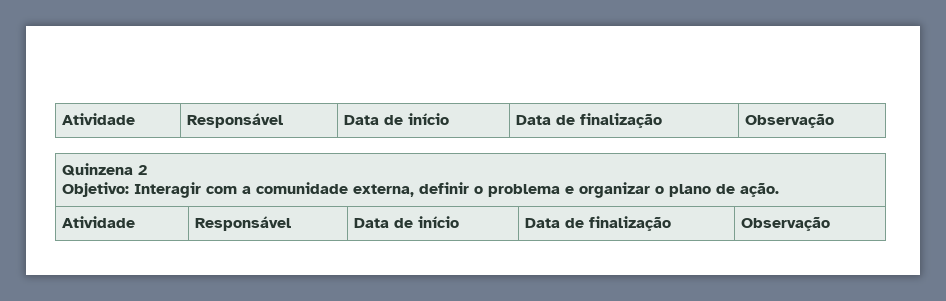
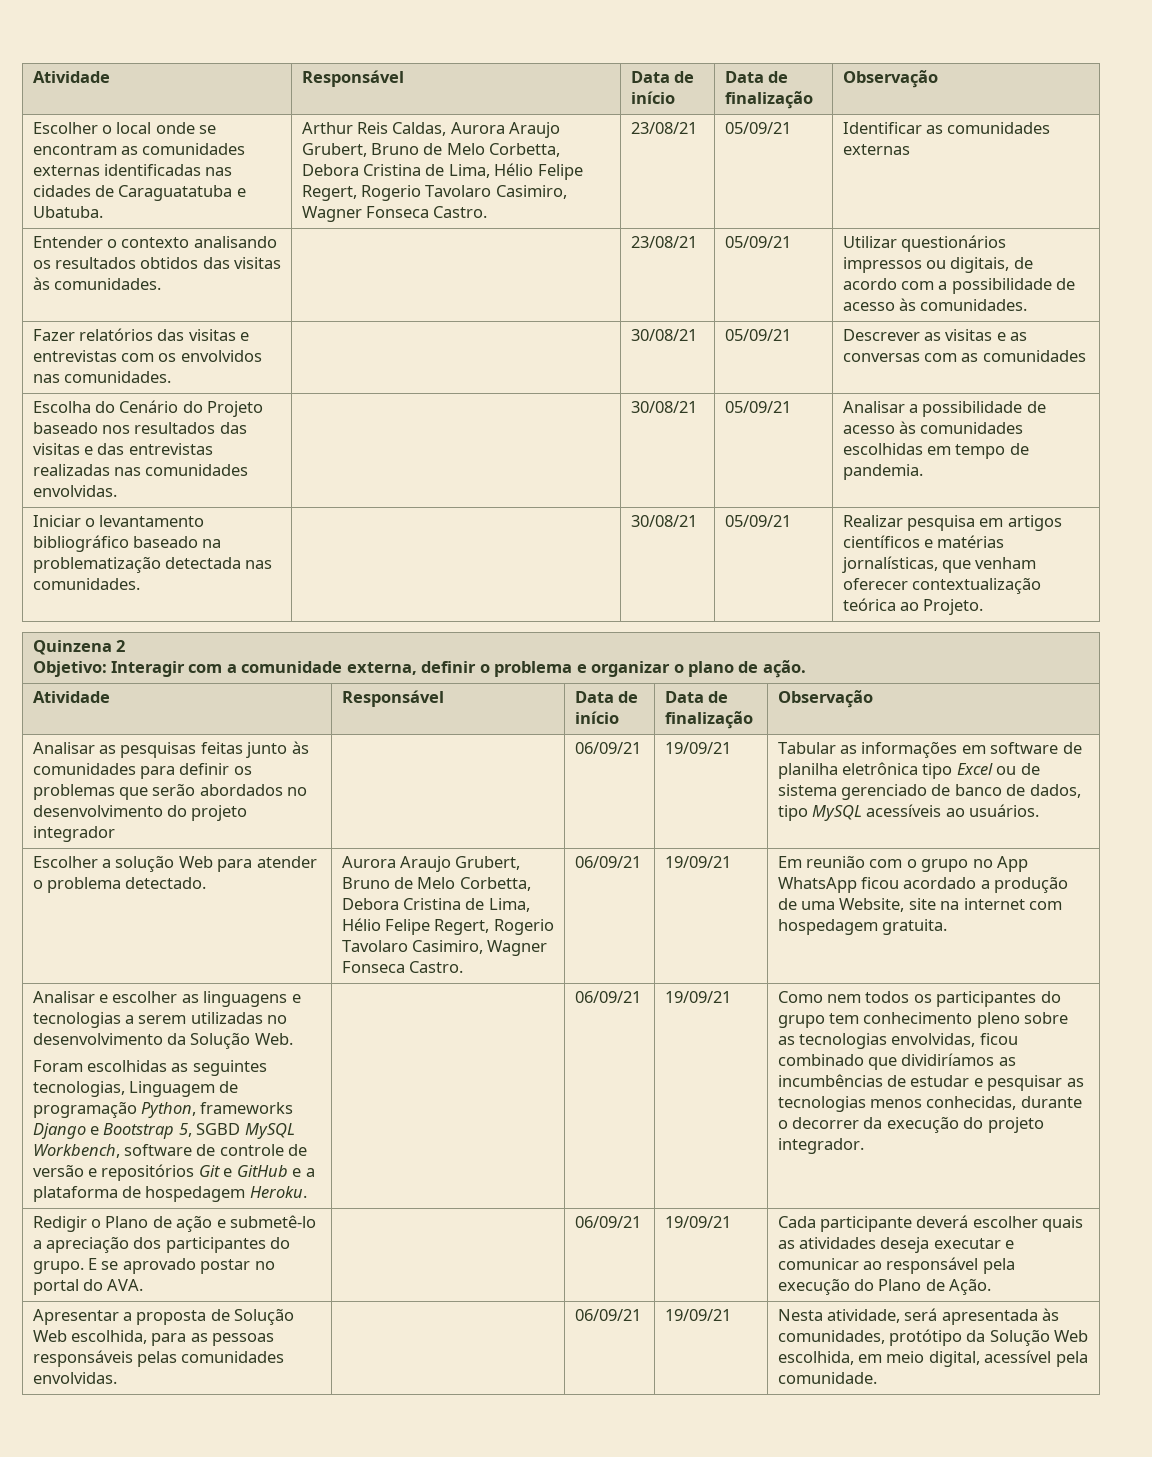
[62,113,136,125] [187,113,284,128] [344,113,450,125] [516,113,663,128] [745,114,835,128] Atividade | Responsável | Data de início | Data de finalização | Observação -> [32,71,110,83] [301,70,404,87] [630,71,695,83] [630,91,675,104] [724,71,789,83] [724,91,813,109] [842,70,938,88] [32,122,217,134] [32,143,246,155] [32,164,233,176] [32,185,246,201] [32,206,103,218] [301,122,561,138] [301,143,561,157] [301,163,583,180] [301,185,567,201] [301,206,488,222] [630,122,697,134] [724,122,791,134] [842,122,1051,134] [842,144,910,155] [32,236,277,248] [32,257,282,269] [32,277,162,290] [630,236,697,248] [724,236,791,248] [842,235,1007,252] [842,257,1033,273] [842,278,1076,294] [842,298,1028,311] [32,328,250,341] [32,350,262,362] [32,371,172,383] [630,329,697,341] [724,329,791,341] [842,329,1028,341] [842,350,1086,362] [32,400,264,417] [32,422,247,434] [32,443,213,455] [32,464,249,476] [32,485,117,497] [630,401,697,413] [724,401,791,413] [842,401,1046,417] [842,421,1024,434] [842,443,1029,459] [842,464,923,480] [32,515,205,527] [32,535,222,552] [32,556,273,573] [32,578,140,590] [630,515,697,527] [724,515,791,527] [842,515,1062,531] [842,535,1005,548] [841,556,1037,573] [842,577,1042,594] [842,598,984,615] Atividade | Responsável | Data de início | Data de finalização | Observação // Escolher o local onde se encontram as comunidades externas identificadas nas cidades de Caraguatatuba e Ubatuba. | Arthur Reis Caldas, Aurora Araujo Grubert, Bruno de Melo Corbetta, Debora Cristina de Lima, Hélio Felipe Regert, Rogerio Tavolaro Casimiro, Wagner Fonseca Castro. | 23/08/21 | 05/09/21 | Identificar as comunidades externas // Entender o contexto analisando os resultados obtidos das visitas às comunidades. | | 23/08/21 | 05/09/21 | Utilizar questionários impressos ou digitais, de acordo com a possibilidade de acesso às comunidades. // Fazer relatórios das visitas e entrevistas com os envolvidos nas comunidades. | | 30/08/21 | 05/09/21 | Descrever as visitas e as conversas com as comunidades // Escolha do Cenário do Projeto baseado nos resultados das visitas e das entrevistas realizadas nas comunidades envolvidas. | | 30/08/21 | 05/09/21 | Analisar a possibilidade de acesso às comunidades escolhidas em tempo de pandemia. // Iniciar o levantamento bibliográfico baseado na problematização detectada nas comunidades. | | 30/08/21 | 05/09/21 | Realizar pesquisa em artigos científicos e matérias jornalísticas, que venham oferecer contextualização teórica ao Projeto.
(831, 224) none -> [32,741,309,758] [32,763,252,779] [32,783,308,800] [32,805,248,821] [32,826,115,842] [574,742,641,754] [664,742,731,754] [777,741,1082,758] [777,762,1040,779] [777,784,1081,800] [777,804,1040,821] [32,855,317,872] [32,877,207,893] [341,856,521,872] [341,877,531,891] [341,898,530,912] [341,918,554,935] [341,940,548,956] [341,961,464,973] [574,856,641,868] [664,856,731,868] [777,855,1029,872] [777,876,1069,893] [777,898,1063,912] [777,919,948,935] [32,991,301,1007] [32,1012,288,1028] [32,1032,293,1049] [32,1060,267,1076] [32,1081,239,1097] [32,1101,294,1118] [32,1123,295,1139] [32,1144,308,1158] [32,1164,315,1181] [32,1186,307,1202] [574,991,641,1003] [664,991,731,1003] [777,991,1061,1007] [777,1012,1069,1028] [777,1033,1018,1049] [777,1053,1016,1070] [777,1074,1084,1091] [777,1096,1082,1112] [777,1116,1044,1133] [777,1138,864,1154] [32,1215,317,1232] [32,1236,291,1253] [32,1258,275,1274] [32,1279,144,1295] [574,1216,641,1228] [664,1216,731,1228] [777,1215,1084,1232] [777,1237,1015,1253] [777,1257,1015,1274] [777,1278,992,1295] [32,1308,295,1325] [32,1330,275,1346] [32,1350,285,1367] [32,1372,117,1384] [574,1309,641,1321] [664,1309,731,1321] [777,1308,1060,1325] [777,1329,1089,1346] [777,1350,1088,1367] [777,1372,877,1384] // Analisar as pesquisas feitas junto às comunidades para definir os problemas que serão abordados no desenvolvimento do projeto integrador | | 06/09/21 | 19/09/21 | Tabular as informações em software de planilha eletrônica tipo Excel ou de sistema gerenciado de banco de dados, tipo MySQL acessíveis ao usuários. // Escolher a solução Web para atender o problema detectado. | Aurora Araujo Grubert, Bruno de Melo Corbetta, Debora Cristina de Lima, Hélio Felipe Regert, Rogerio Tavolaro Casimiro, Wagner Fonseca Castro. | 06/09/21 | 19/09/21 | Em reunião com o grupo no App WhatsApp ficou acordado a produção de uma Website, site na internet com hospedagem gratuita. // Analisar e escolher as linguagens e tecnologias a serem utilizadas no desenvolvimento da Solução Web. // Foram escolhidas as seguintes tecnologias, Linguagem de programação Python, frameworks Django e Bootstrap 5, SGBD MySQL Workbench, software de controle de versão e repositórios Git e GitHub e a plataforma de hospedagem Heroku. | | 06/09/21 | 19/09/21 | Como nem todos os participantes do grupo tem conhecimento pleno sobre as tecnologias envolvidas, ficou combinado que dividiríamos as incumbências de estudar e pesquisar as tecnologias menos conhecidas, durante o decorrer da execução do projeto integrador. // Redigir o Plano de ação e submetê-lo a apreciação dos participantes do grupo. E se aprovado postar no portal do AVA. | | 06/09/21 | 19/09/21 | Cada participante deverá escolher quais as atividades deseja executar e comunicar ao responsável pela execução do Plano de Ação. // Apresentar a proposta de Solução Web escolhida, para as pessoas responsáveis pelas comunidades envolvidas. | | 06/09/21 | 19/09/21 | Nesta atividade, será apresentada às comunidades, protótipo da Solução Web escolhida, em meio digital, acessível pela comunidade.

